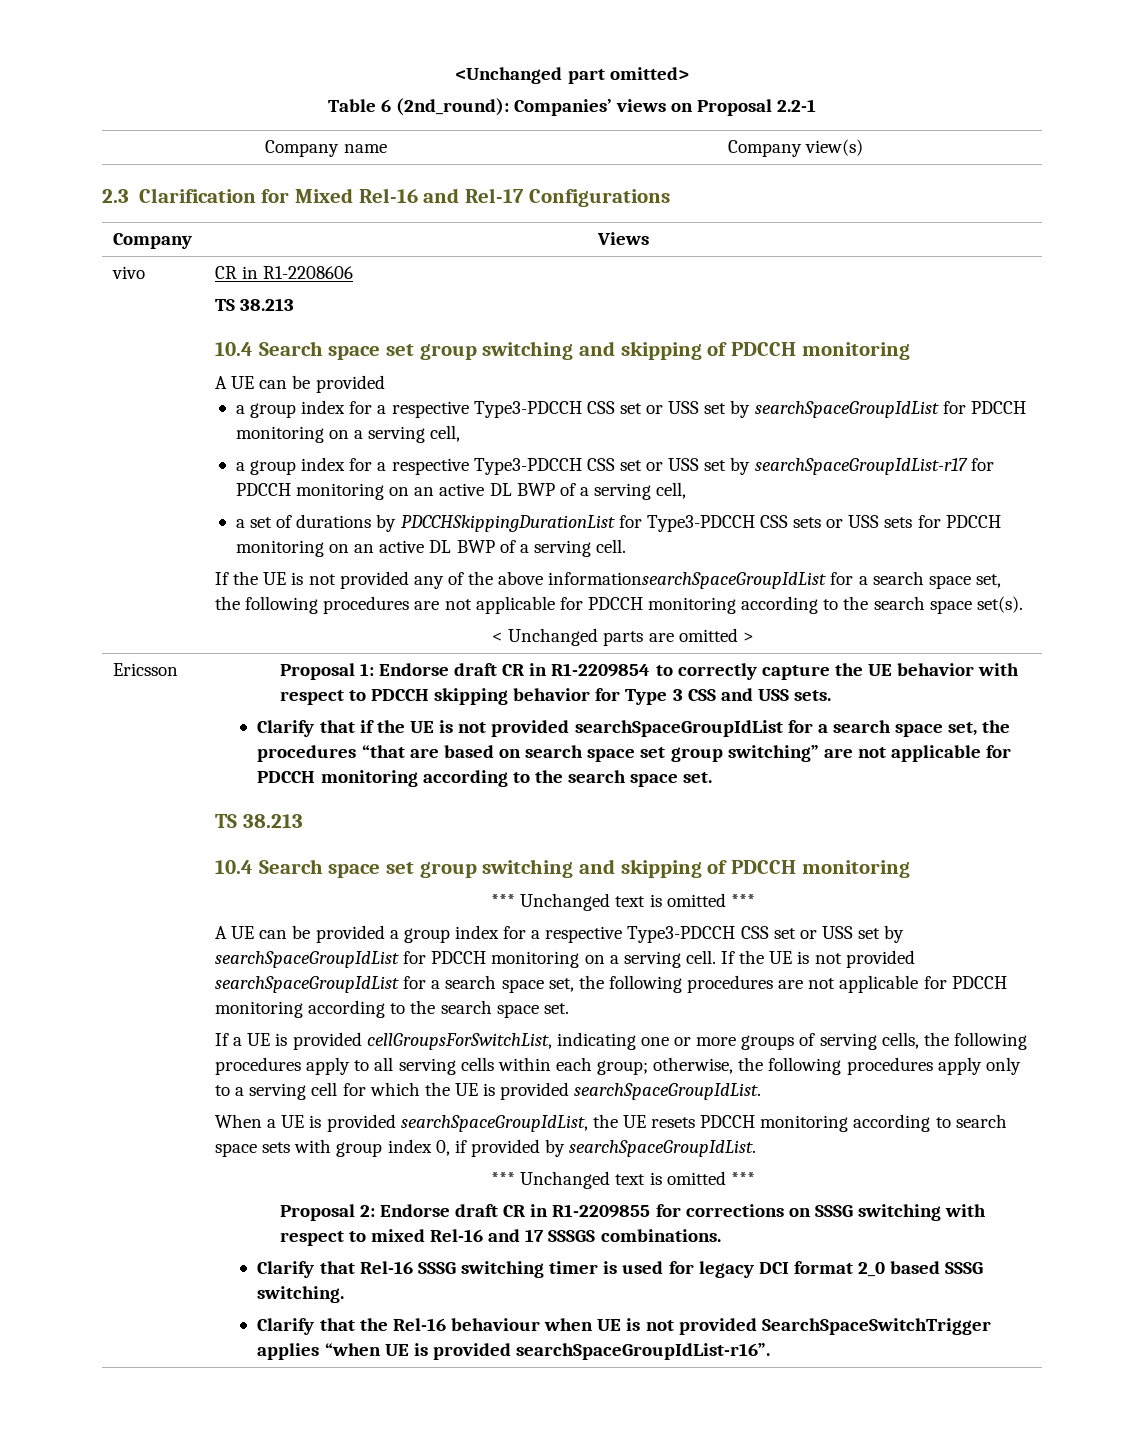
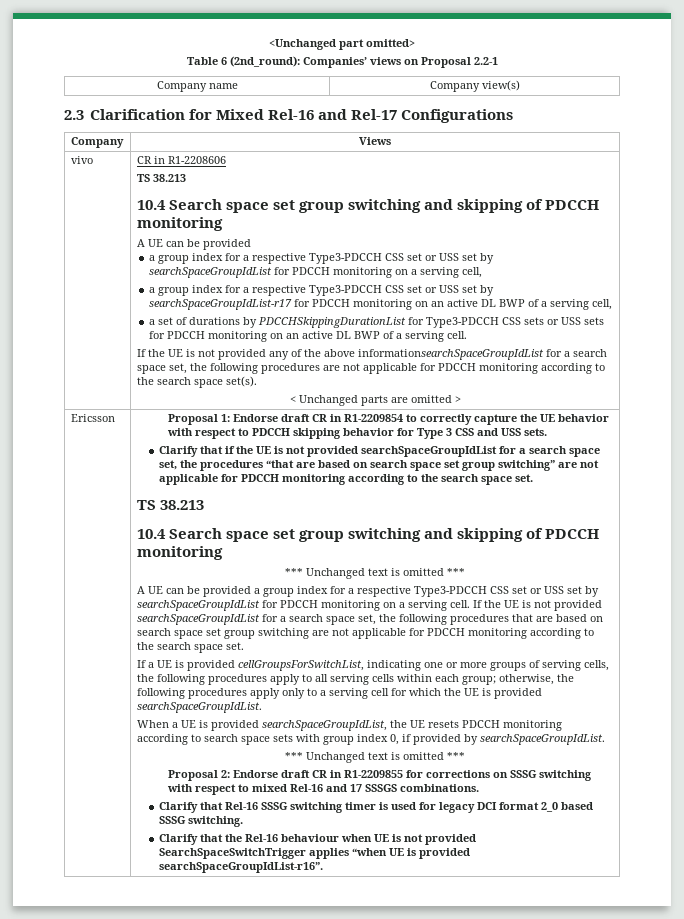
(774, 984) none -> [511,614,603,622] [136,628,309,639] that are based on search space set group switching

